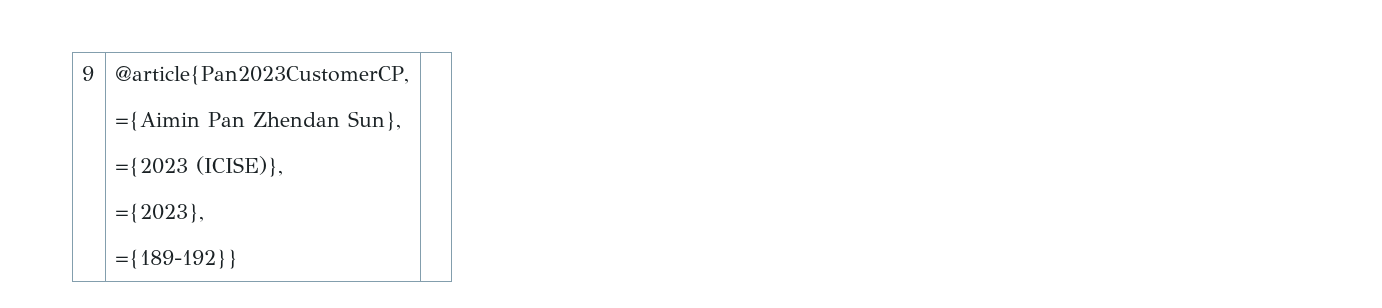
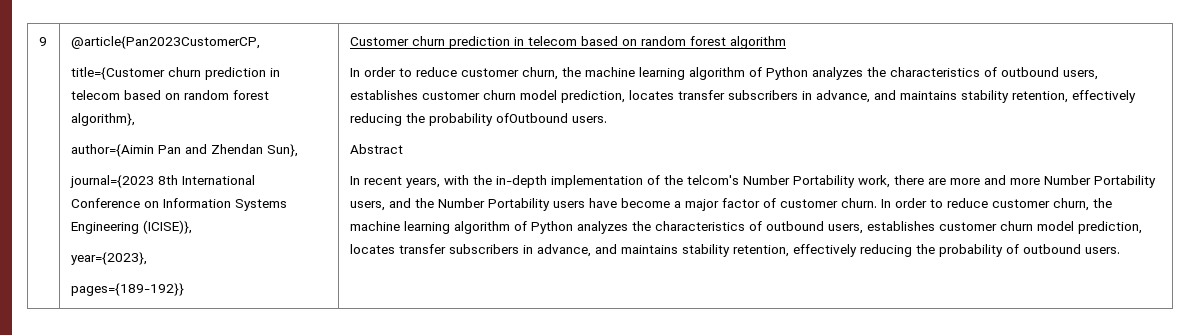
[115,111,402,131] [115,156,284,177] [115,203,205,223] [115,249,239,269] ={Aimin Pan Zhendan Sun}, // ={2023 (ICISE)}, // ={2023}, // ={189-192}} | -> [70,67,280,80] [70,90,269,100] [70,113,135,126] [70,144,298,157] [69,175,255,188] [70,198,287,211] [70,220,192,234] [70,252,147,265] [70,283,184,296] [349,36,786,49] [349,67,1098,80] [349,90,1136,103] [349,113,607,126] [349,144,403,154] [349,175,1156,188] [349,198,1112,211] [349,221,1142,234] [349,244,1120,257] title={Customer churn prediction in telecom based on random forest algorithm}, // author={Aimin Pan and Zhendan Sun}, // journal={2023 8th International Conference on Information Systems Engineering (ICISE)}, // year={2023}, // pages={189-192}} | Customer churn prediction in telecom based on random forest algorithm // In order to reduce customer churn, the machine learning algorithm of Python analyzes the characteristics of outbound users, establishes customer churn model prediction, locates transfer subscribers in advance, and maintains stability retention, effectively reducing the probability ofOutbound users. // Abstract // In recent years, with the in-depth implementation of the telcom's Number Portability work, there are more and more Number Portability users, and the Number Portability users have become a major factor of customer churn. In order to reduce customer churn, the machine learning algorithm of Python analyzes the characteristics of outbound users, establishes customer churn model prediction, locates transfer subscribers in advance, and maintains stability retention, effectively reducing the probability of outbound users.

